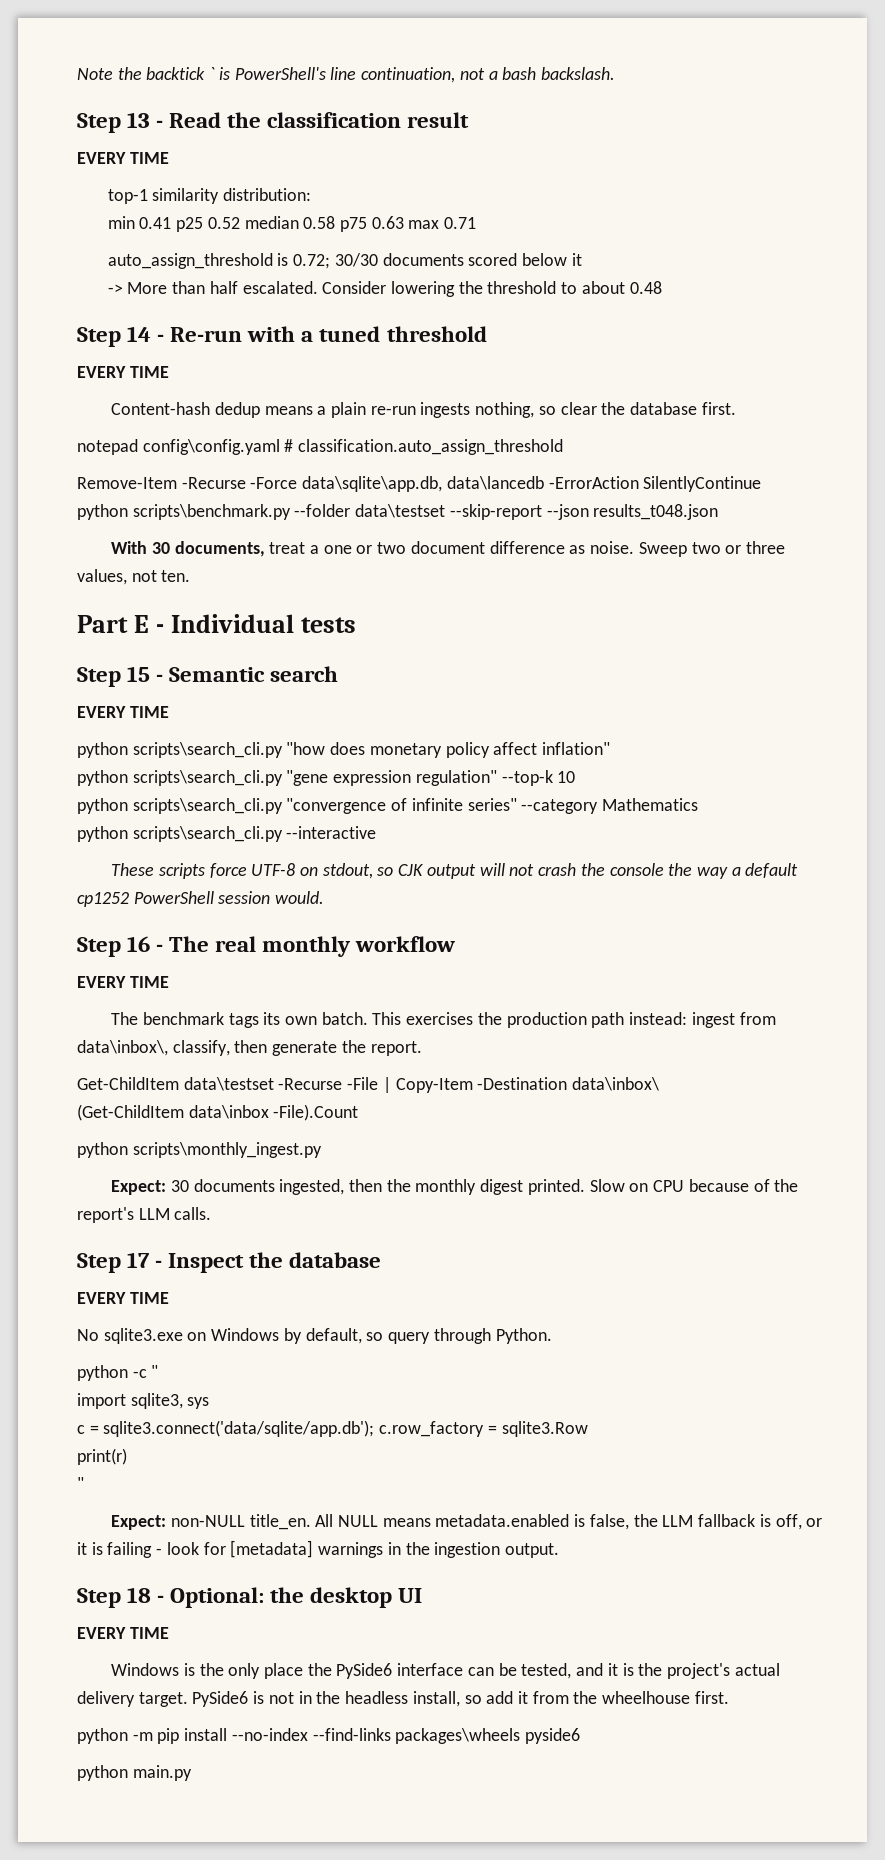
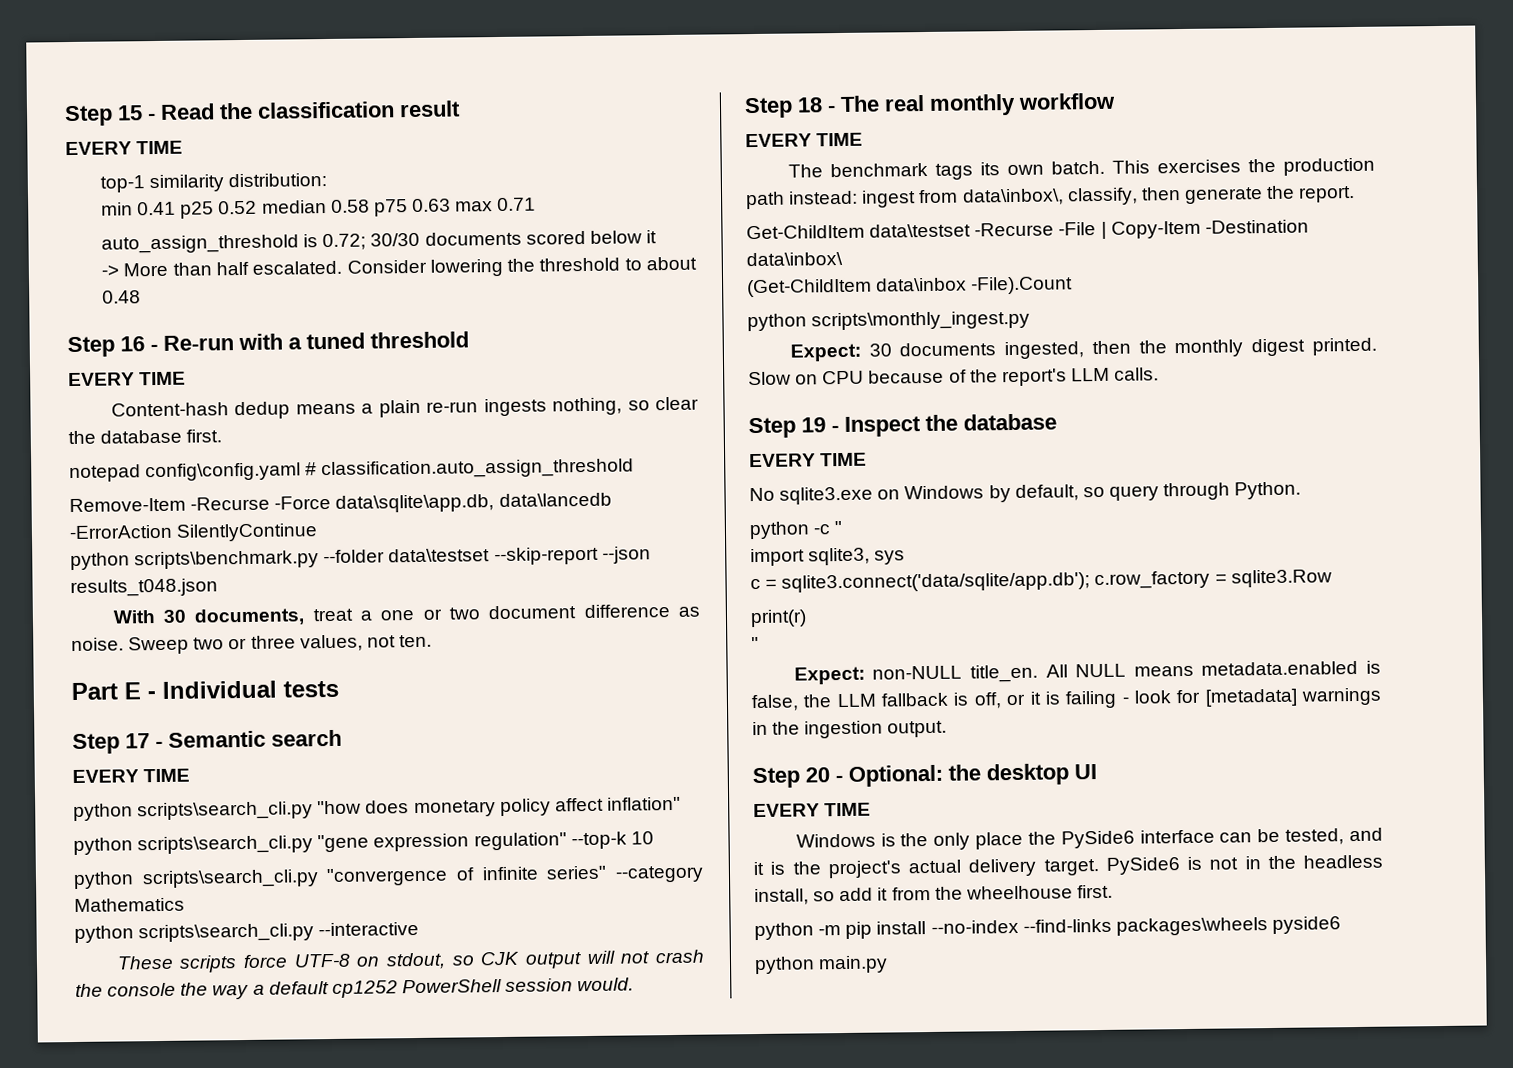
[77,67,615,83] [77,112,151,133] Note the backtick ` is PowerShell's line continuation, not a bash backslash. // Step 13 -> [64,105,143,127] Step 15
[127,326,152,342] 14 -> [120,336,145,352] 16
[127,666,151,682] 15 -> [125,733,150,749] 17
[127,936,151,952] 16 -> [797,97,823,113] 18
[127,1252,151,1268] 17 -> [801,417,826,433] 19
[127,1587,152,1603] 18 -> [805,767,830,783] 20

